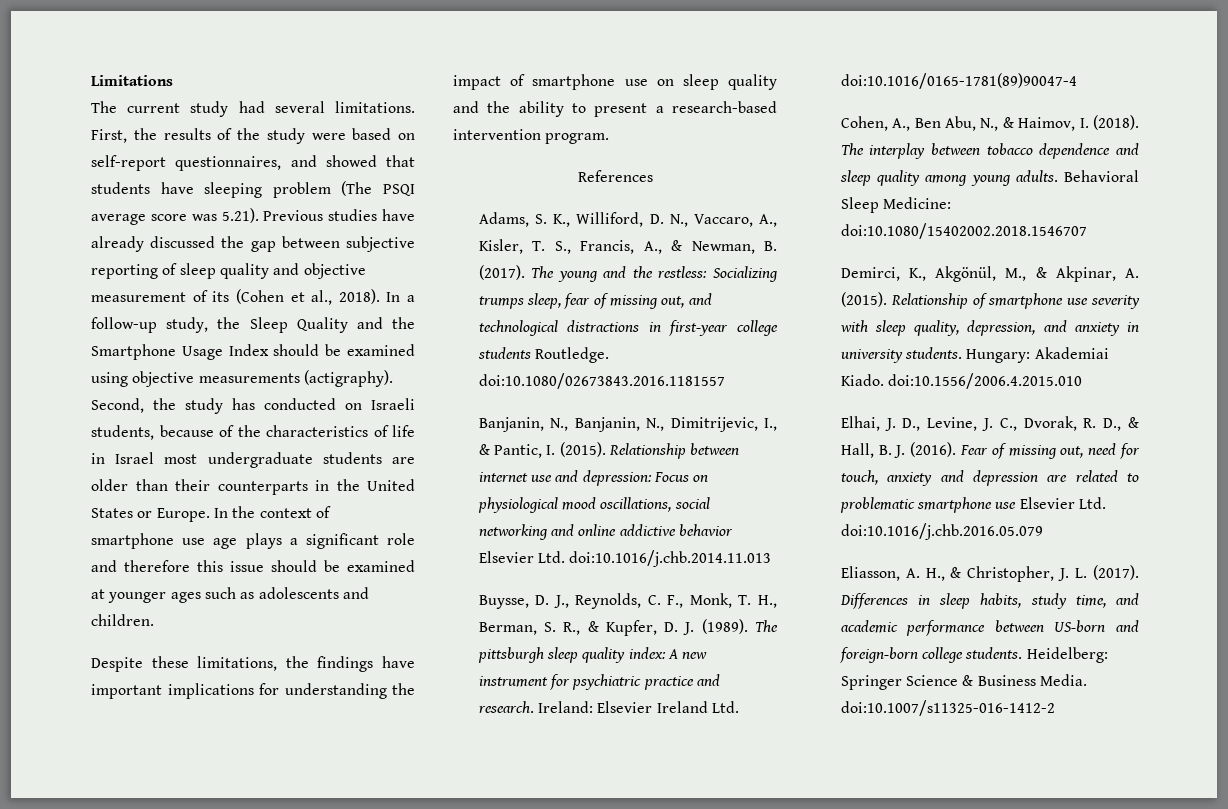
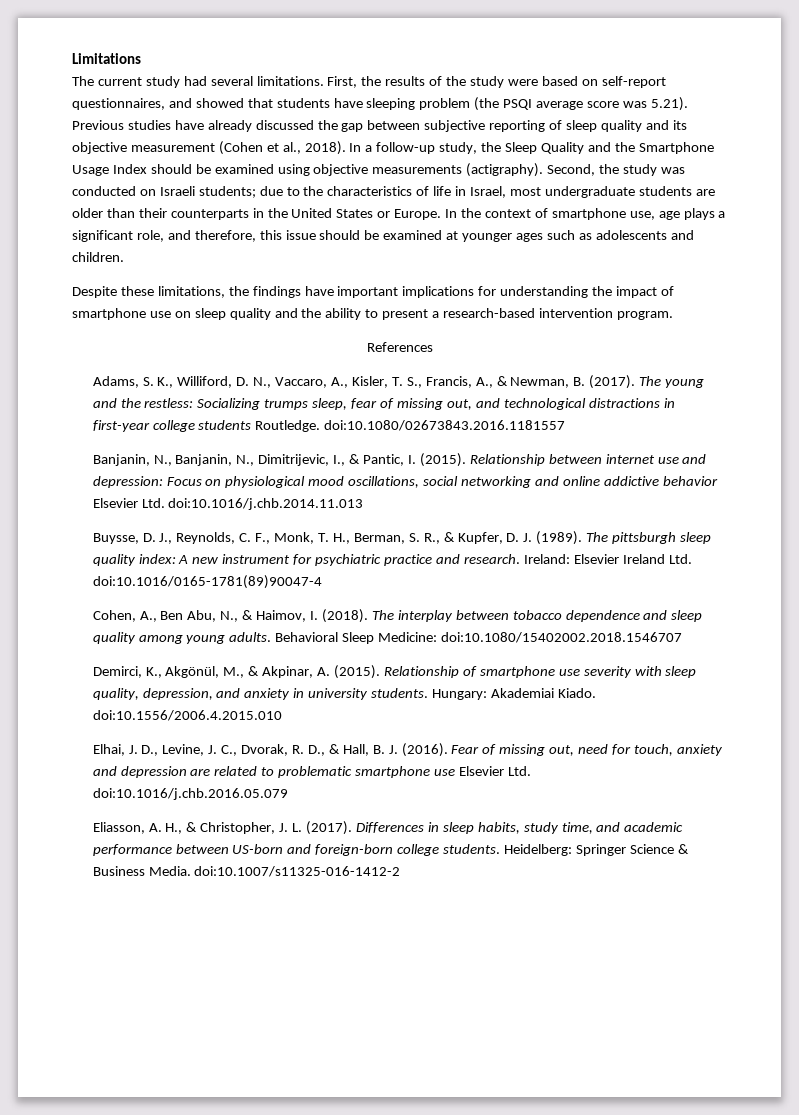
[341,181,373,196] (The -> [474,97,500,111] (the
(300, 269) none -> [672,120,687,130] its
[192,290,230,302] of its -> (215, 147) none
[232,398,255,410] has -> [660,167,685,174] was
[91,425,234,440] students, because of -> [198,186,300,198] students; due to
[115,452,155,464] Israel -> [470,186,507,198] Israel,
[182,538,206,545] use -> [629,211,655,220] use,
[386,533,415,545] [91,560,190,572] role and therefore -> [136,230,256,242] role, and therefore,

